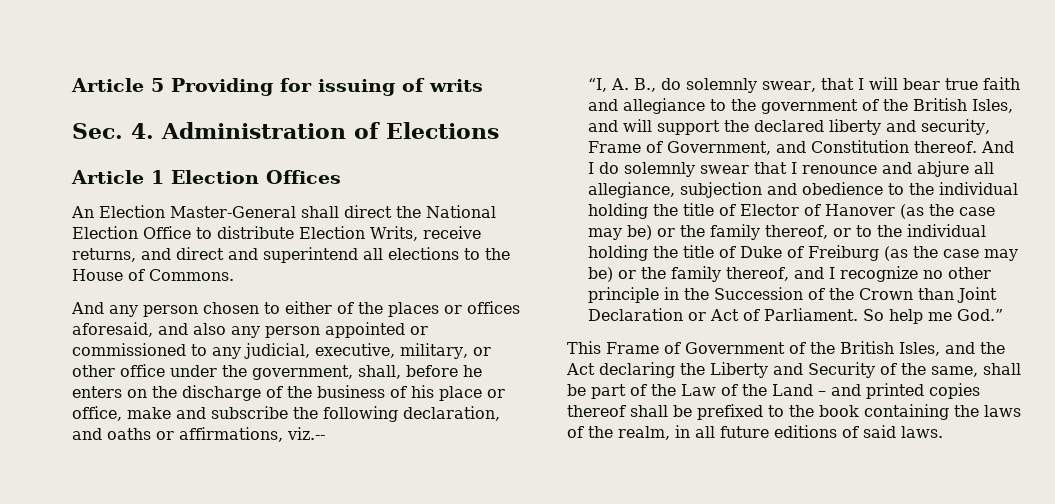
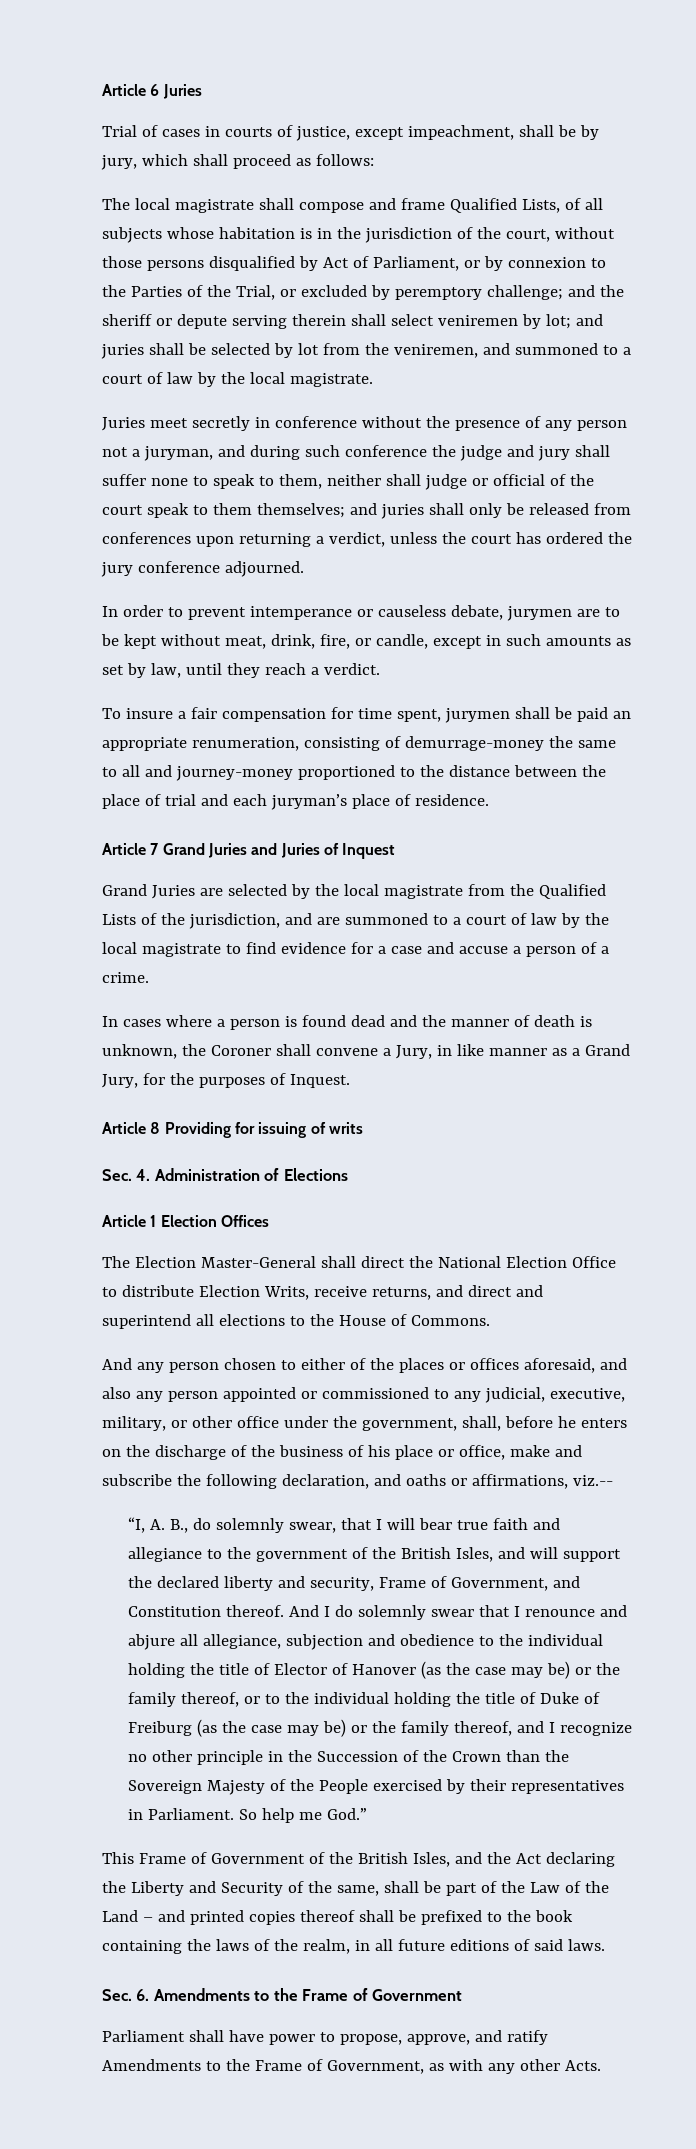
[71,78,164,92] Article 5 -> [102,84,202,99] [102,125,599,141] [101,154,374,170] [102,198,603,213] [102,227,615,243] [102,256,606,271] [102,285,624,300] [102,314,603,329] [101,343,631,359] [102,372,373,387] [102,416,627,431] [102,445,610,461] [102,474,594,490] [102,503,631,519] [102,532,632,547] [101,561,304,577] [102,605,620,621] [101,634,631,649] [102,663,380,678] [102,707,631,723] [102,736,616,751] [102,765,606,781] [102,794,489,810] [102,843,396,859] [102,884,606,899] [102,913,609,929] [102,942,609,957] [102,972,149,983] [102,1015,592,1030] [102,1044,630,1059] [102,1073,350,1088] [102,1122,161,1134] Article 6 Juries // Trial of cases in courts of justice, except impeachment, shall be by jury, which shall proceed as follows: // The local magistrate shall compose and frame Qualified Lists, of all subjects whose habitation is in the jurisdiction of the court, without those persons disqualified by Act of Parliament, or by connexion to the Parties of the Trial, or excluded by peremptory challenge; and the sheriff or depute serving therein shall select veniremen by lot; and juries shall be selected by lot from the veniremen, and summoned to a court of law by the local magistrate. // Juries meet secretly in conference without the presence of any person not a juryman, and during such conference the judge and jury shall suffer none to speak to them, neither shall judge or official of the court speak to them themselves; and juries shall only be released from conferences upon returning a verdict, unless the court has ordered the jury conference adjourned. // In order to prevent intemperance or causeless debate, jurymen are to be kept without meat, drink, fire, or candle, except in such amounts as set by law, until they reach a verdict. // To insure a fair compensation for time spent, jurymen shall be paid an appropriate renumeration, consisting of demurrage-money the same to all and journey-money proportioned to the distance between the place of trial and each juryman’s place of residence. // Article 7 Grand Juries and Juries of Inquest // Grand Juries are selected by the local magistrate from the Qualified Lists of the jurisdiction, and are summoned to a court of law by the local magistrate to find evidence for a case and accuse a person of a crime. // In cases where a person is found dead and the manner of death is unknown, the Coroner shall convene a Jury, in like manner as a Grand Jury, for the purposes of Inquest. // Article 8
[71,206,94,218] An -> [102,1256,130,1268] The
[956,287,997,303] [587,308,760,321] Joint Declaration or Act of -> [544,1750,569,1762] [127,1779,624,1795] [127,1809,143,1820] the Sovereign Majesty of the People exercised by their representatives in
(943, 432) none -> [102,1988,463,2001] [102,2030,548,2045] [102,2059,601,2074] // Sec. 6. Amendments to the Frame of Government // Parliament shall have power to propose, approve, and ratify Amendments to the Frame of Government, as with any other Acts.

